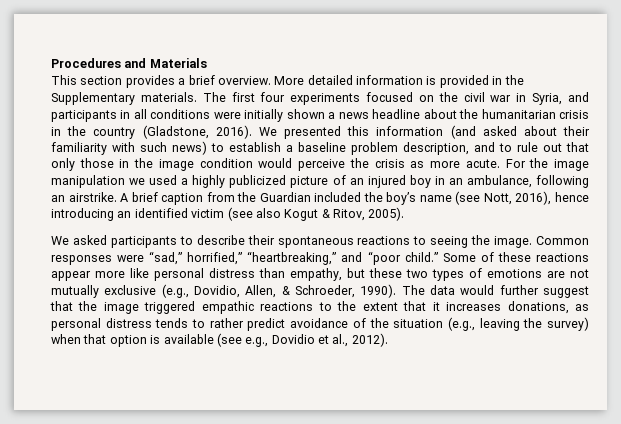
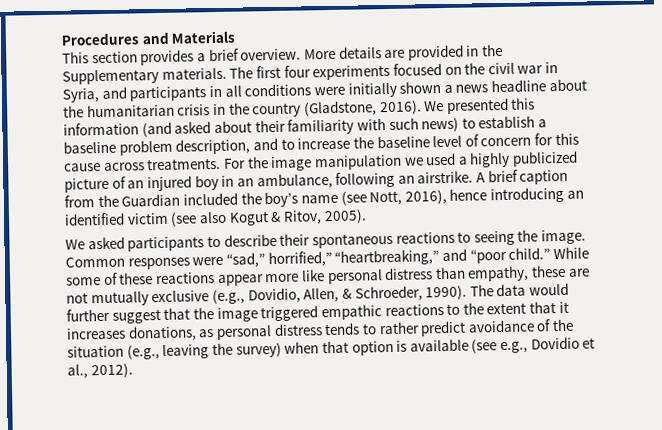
[307,75,437,85] detailed information is -> [338,46,406,59] details are
[517,142,589,152] [51,158,500,171] rule out that only those in the image condition would perceive the crisis as more acute. -> [297,132,579,150] [64,157,222,172] increase the baseline level of concern for this cause across treatments.
[442,253,476,262] Some -> [552,246,589,260] [66,277,101,286] While some
[347,268,542,281] but these two types of emotions -> [531,264,567,278] these

